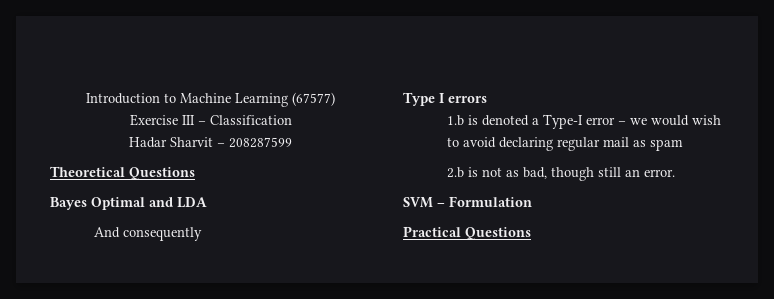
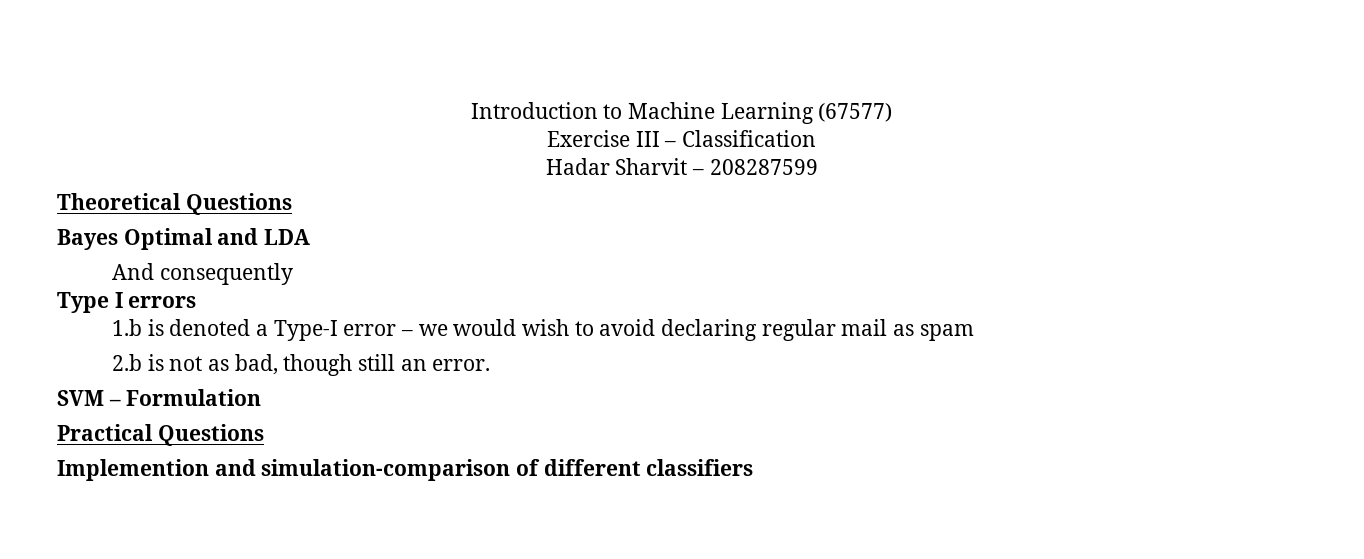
(531, 233) none -> [57,459,754,481] // Implemention and simulation-comparison of different classifiers

